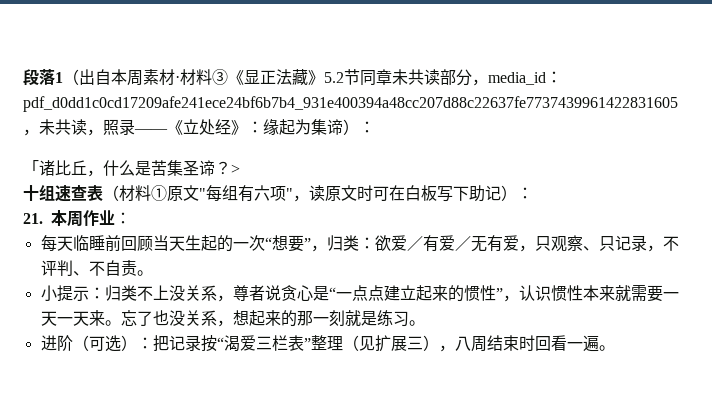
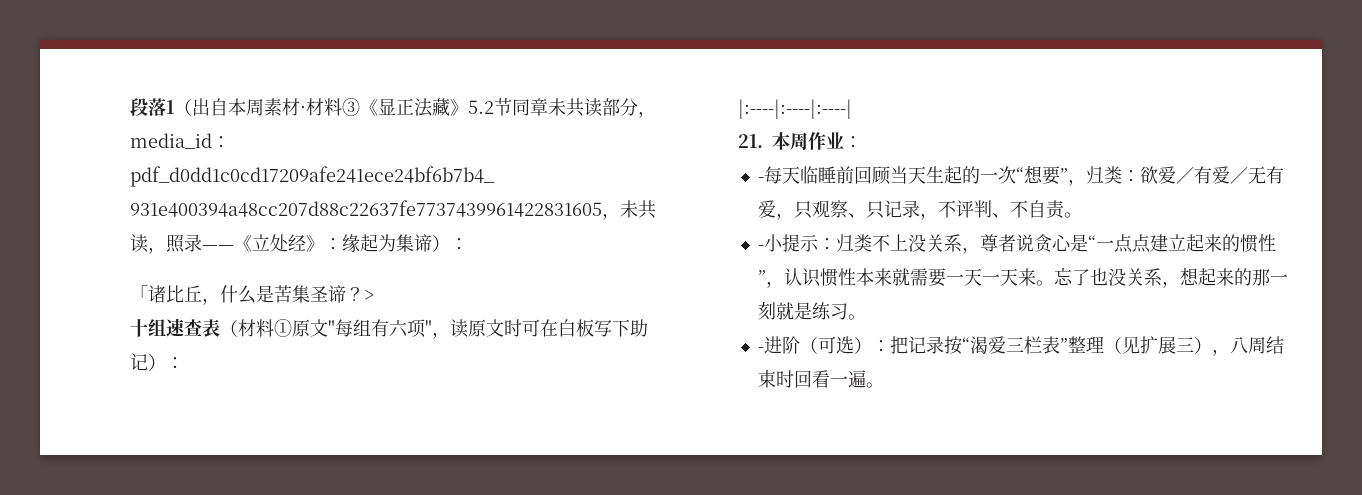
(533, 193) none -> [738,99,852,119] // |:----|:----|:----|
(131, 218) none -> [757,177,764,182] -
(153, 273) none -> [757,245,764,250] -
(425, 323) none -> [757,347,764,352] -

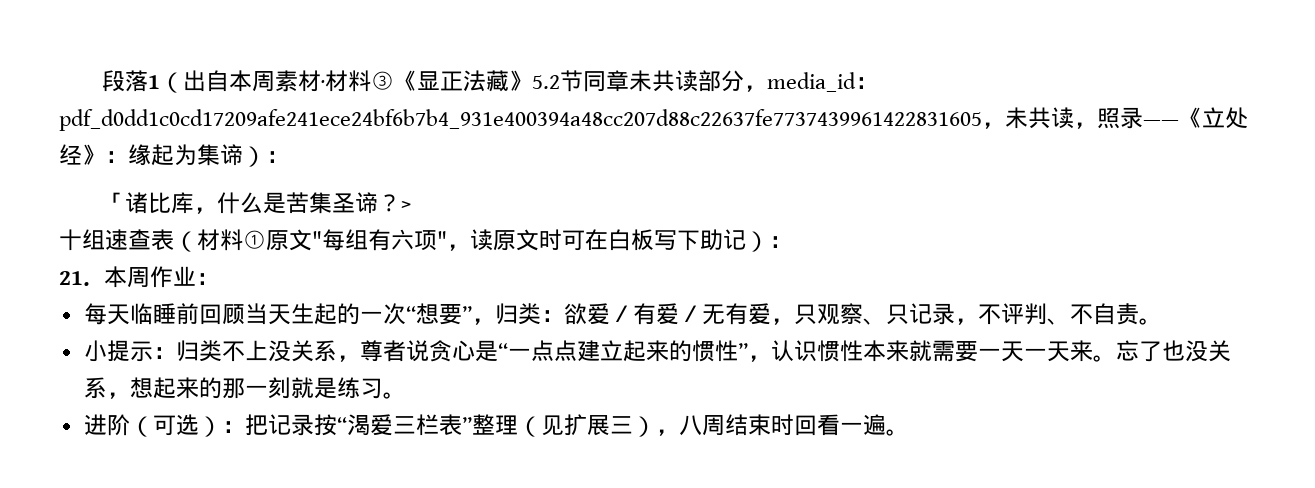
[184,285,202,302] 丘 -> [171,192,195,214] 库
[738,99,852,119] // |:----|:----|:----| -> (792, 242) none
[757,177,764,182] - -> (219, 279) none
[757,245,764,250] - -> (1162, 321) none
[757,347,764,352] - -> (406, 395) none

